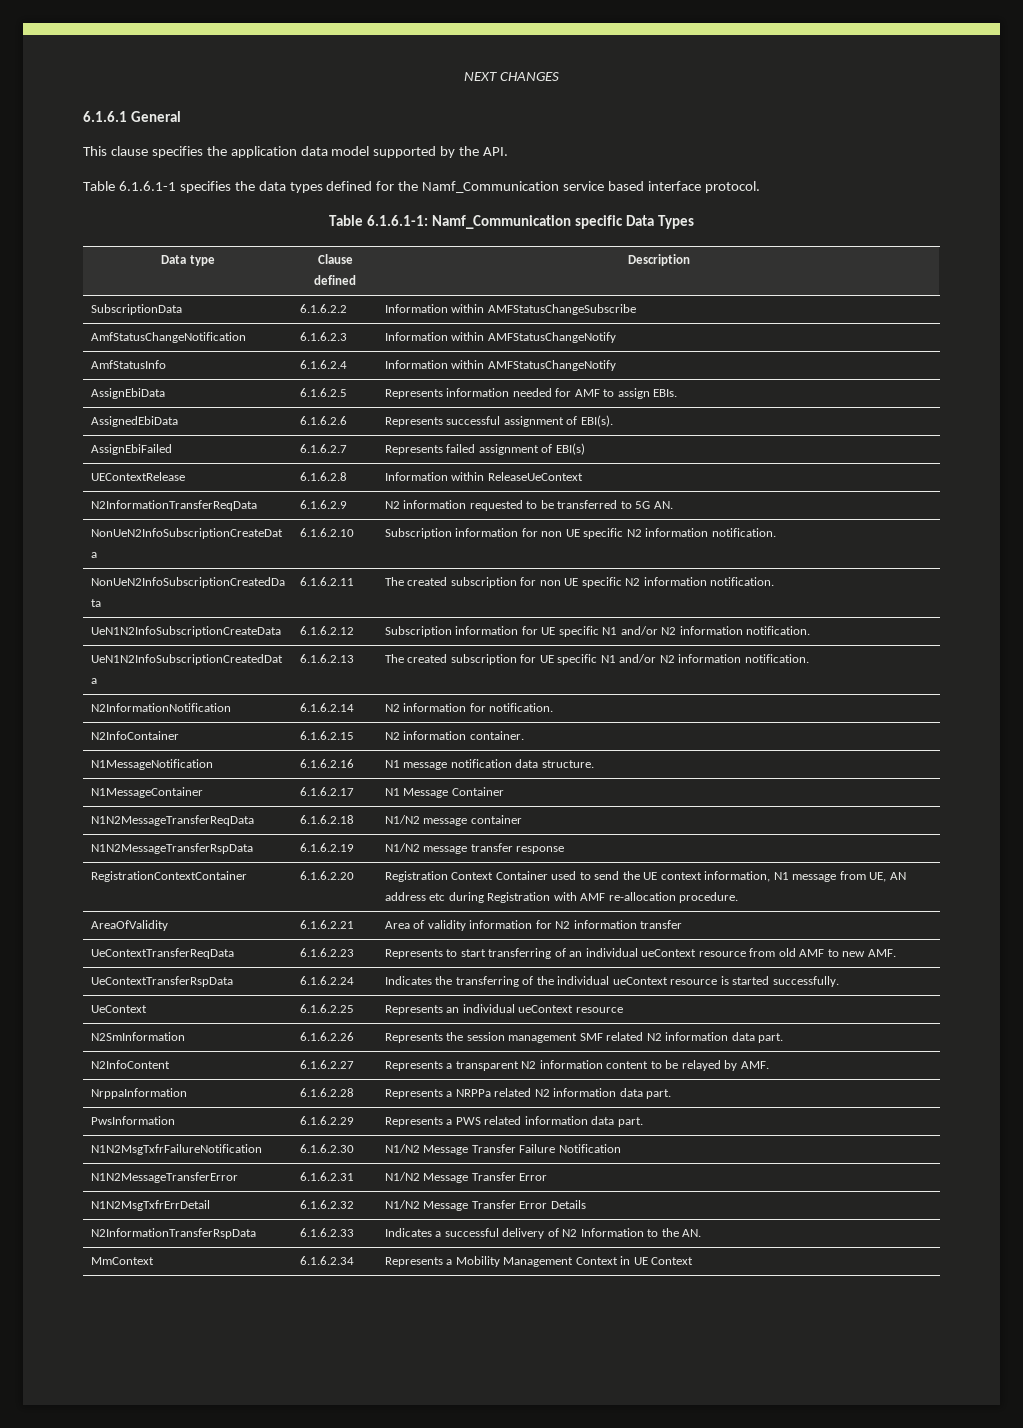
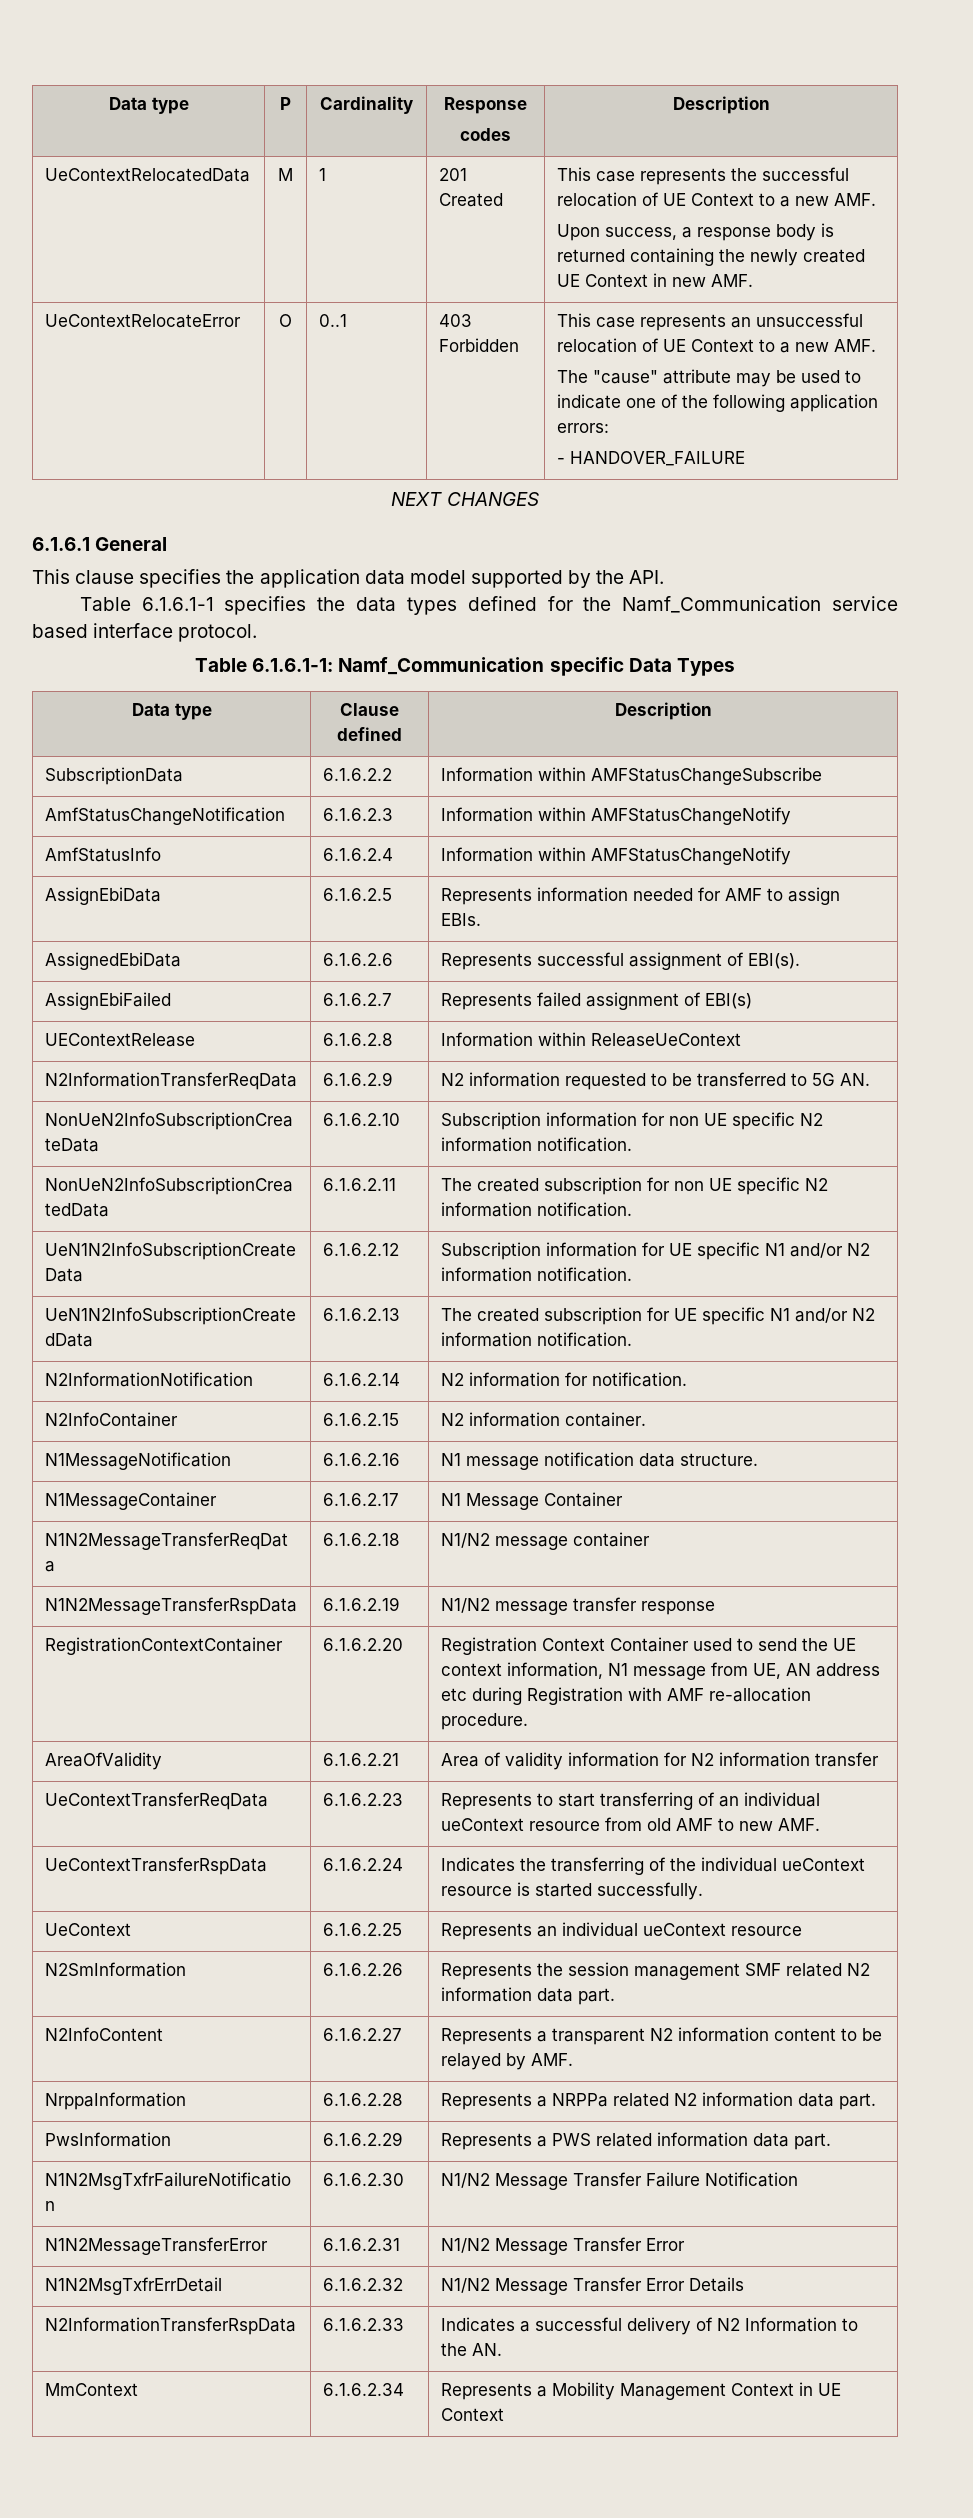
(464, 76) none -> [108,97,189,114] [280,97,291,110] [320,96,413,114] [444,97,527,114] [460,128,511,141] [672,96,770,114] [45,168,251,182] [278,168,293,181] [319,168,327,181] [439,168,468,181] [439,193,504,207] [557,167,850,185] [557,192,877,207] [557,223,835,241] [557,248,866,266] [557,273,754,287] [45,314,242,328] [279,314,292,327] [319,314,348,327] [439,314,473,327] [439,338,520,352] [557,313,864,331] [557,338,877,353] [557,369,862,387] [557,394,879,412] [557,423,610,433] [557,451,746,466] Data type | P | Cardinality | Response // codes | Description // UeContextRelocatedData | M | 1 | 201 Created | This case represents the successful relocation of UE Context to a new AMF. // Upon success, a response body is returned containing the newly created UE Context in new AMF. // UeContextRelocateError | O | 0..1 | 403 Forbidden | This case represents an unsuccessful relocation of UE Context to a new AMF. // The "cause" attribute may be used to indicate one of the following application errors: // - HANDOVER_FAILURE //

